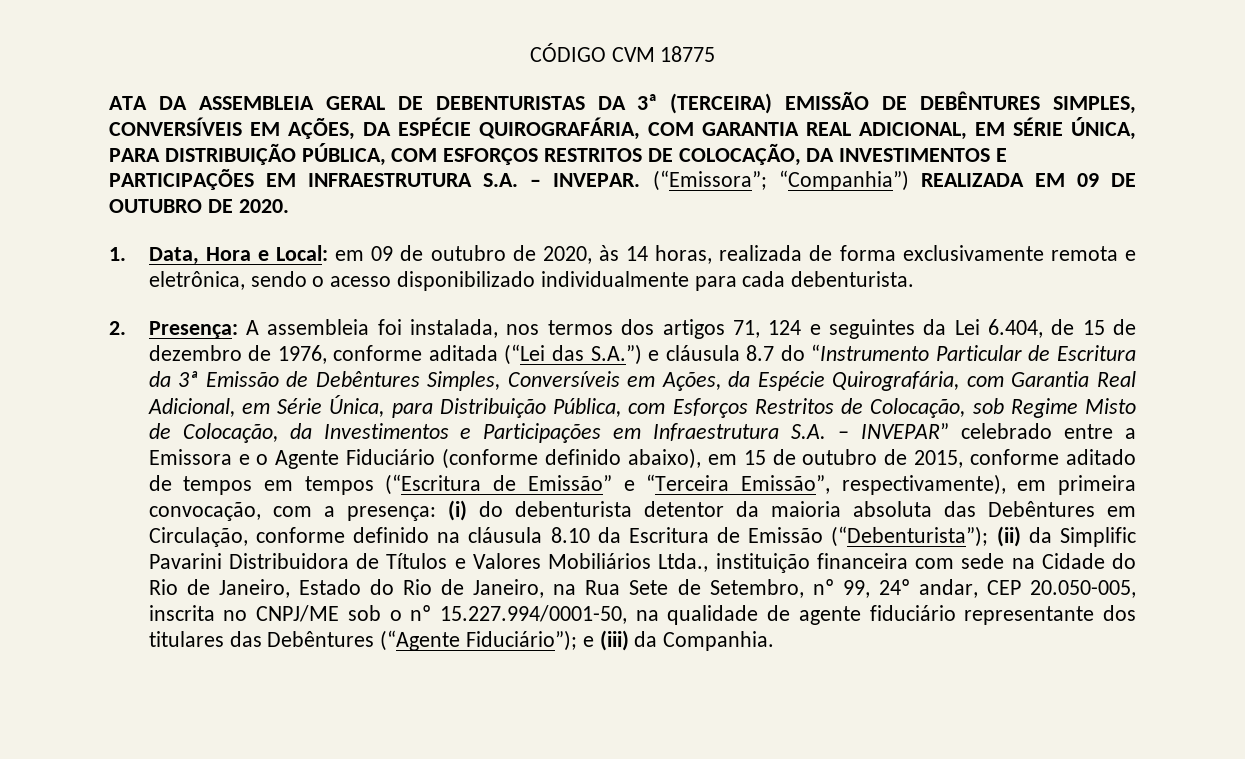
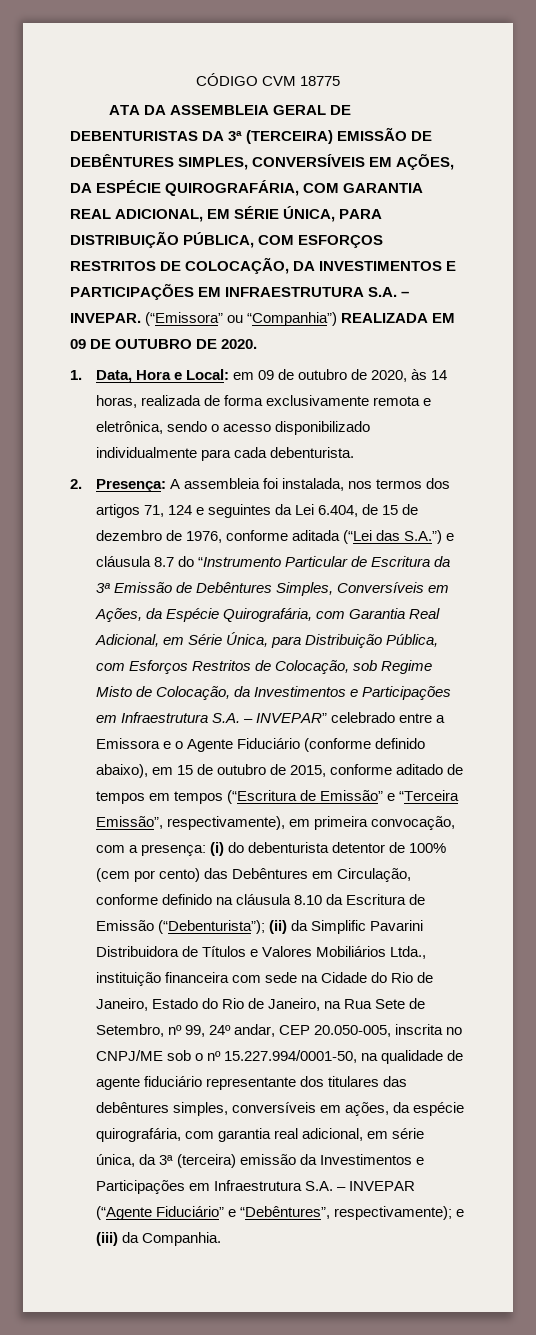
[652,170,767,191] (“Emissora”; -> [145,312,244,326] (“Emissora” ou
[735,501,932,517] da maioria absoluta -> [388,842,446,853] [95,868,200,882] de 100% (cem por cento)
[267,630,577,651] Debêntures (“Agente Fiduciário”); -> [95,1102,464,1116] [95,1128,424,1142] [95,1154,424,1168] [95,1180,415,1194] [95,1206,452,1220] debêntures simples, conversíveis em ações, da espécie quirografária, com garantia real adicional, em série única, da 3ª (terceira) emissão da Investimentos e Participações em Infraestrutura S.A. – INVEPAR (“Agente Fiduciário” e “Debêntures”, respectivamente);

